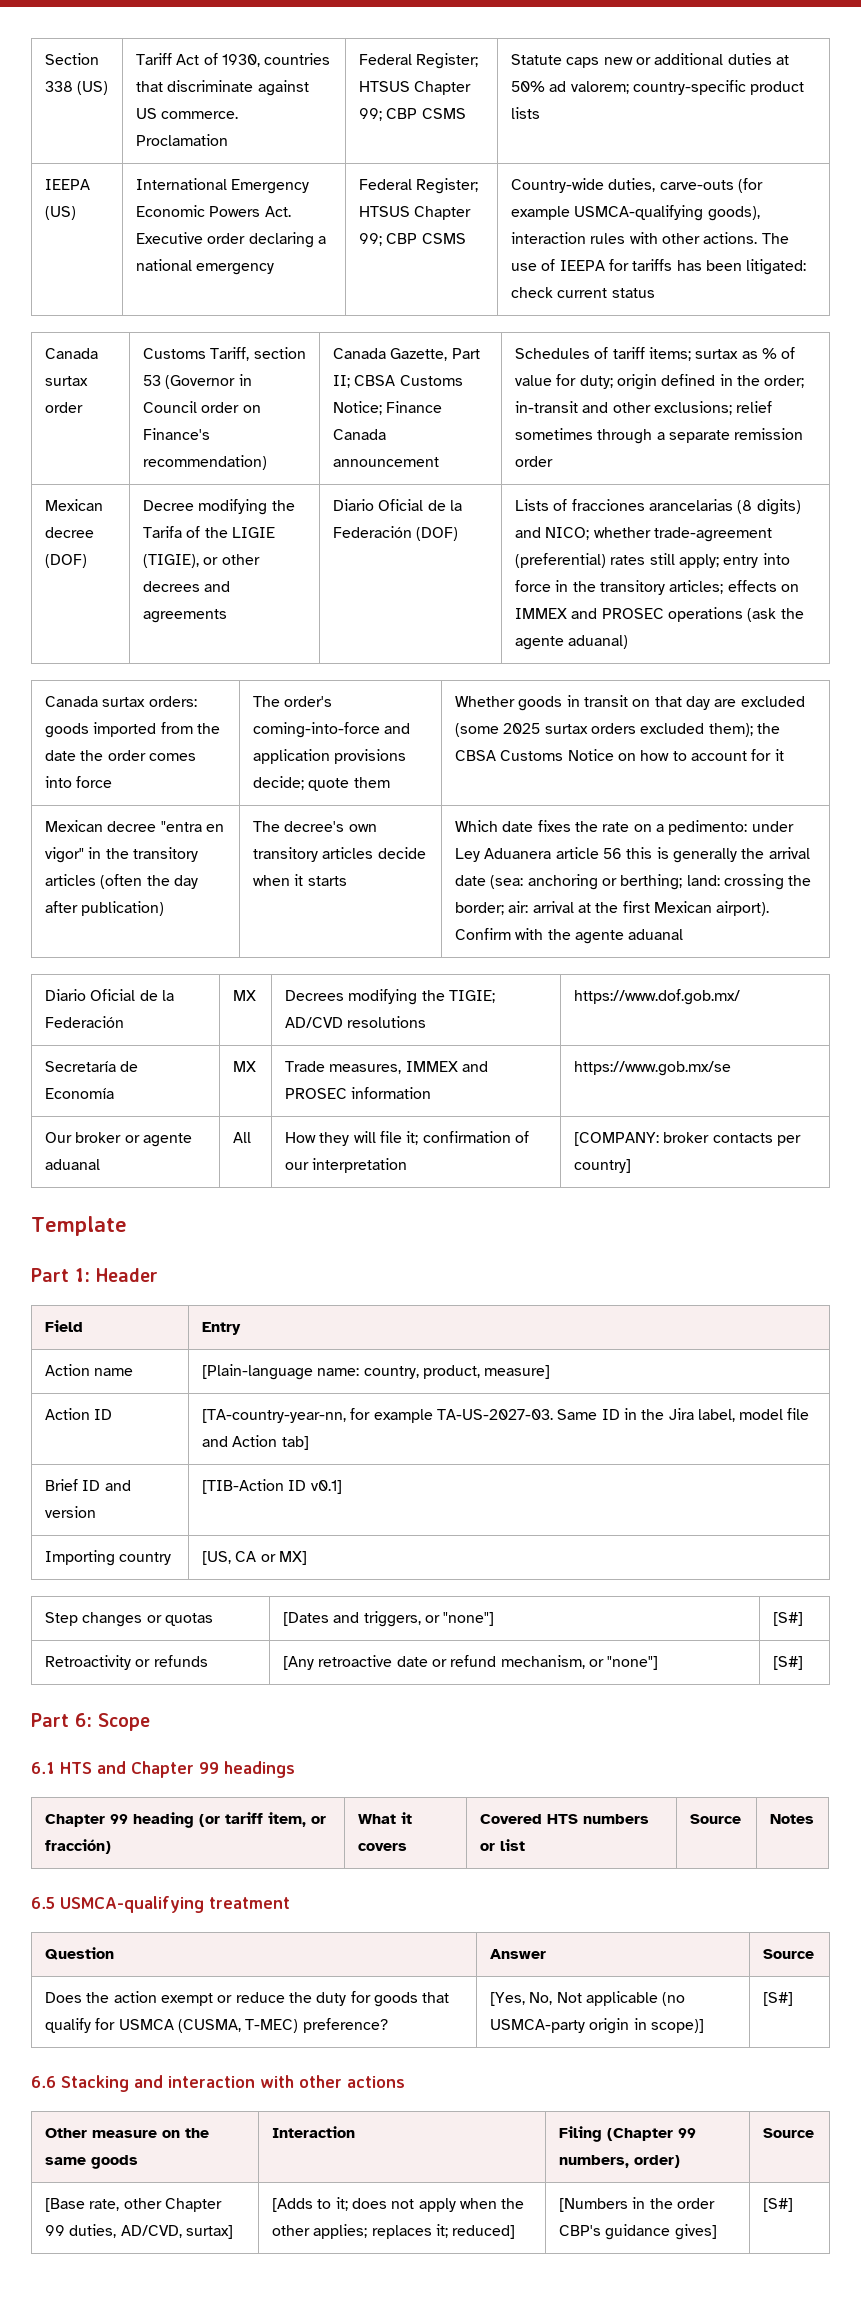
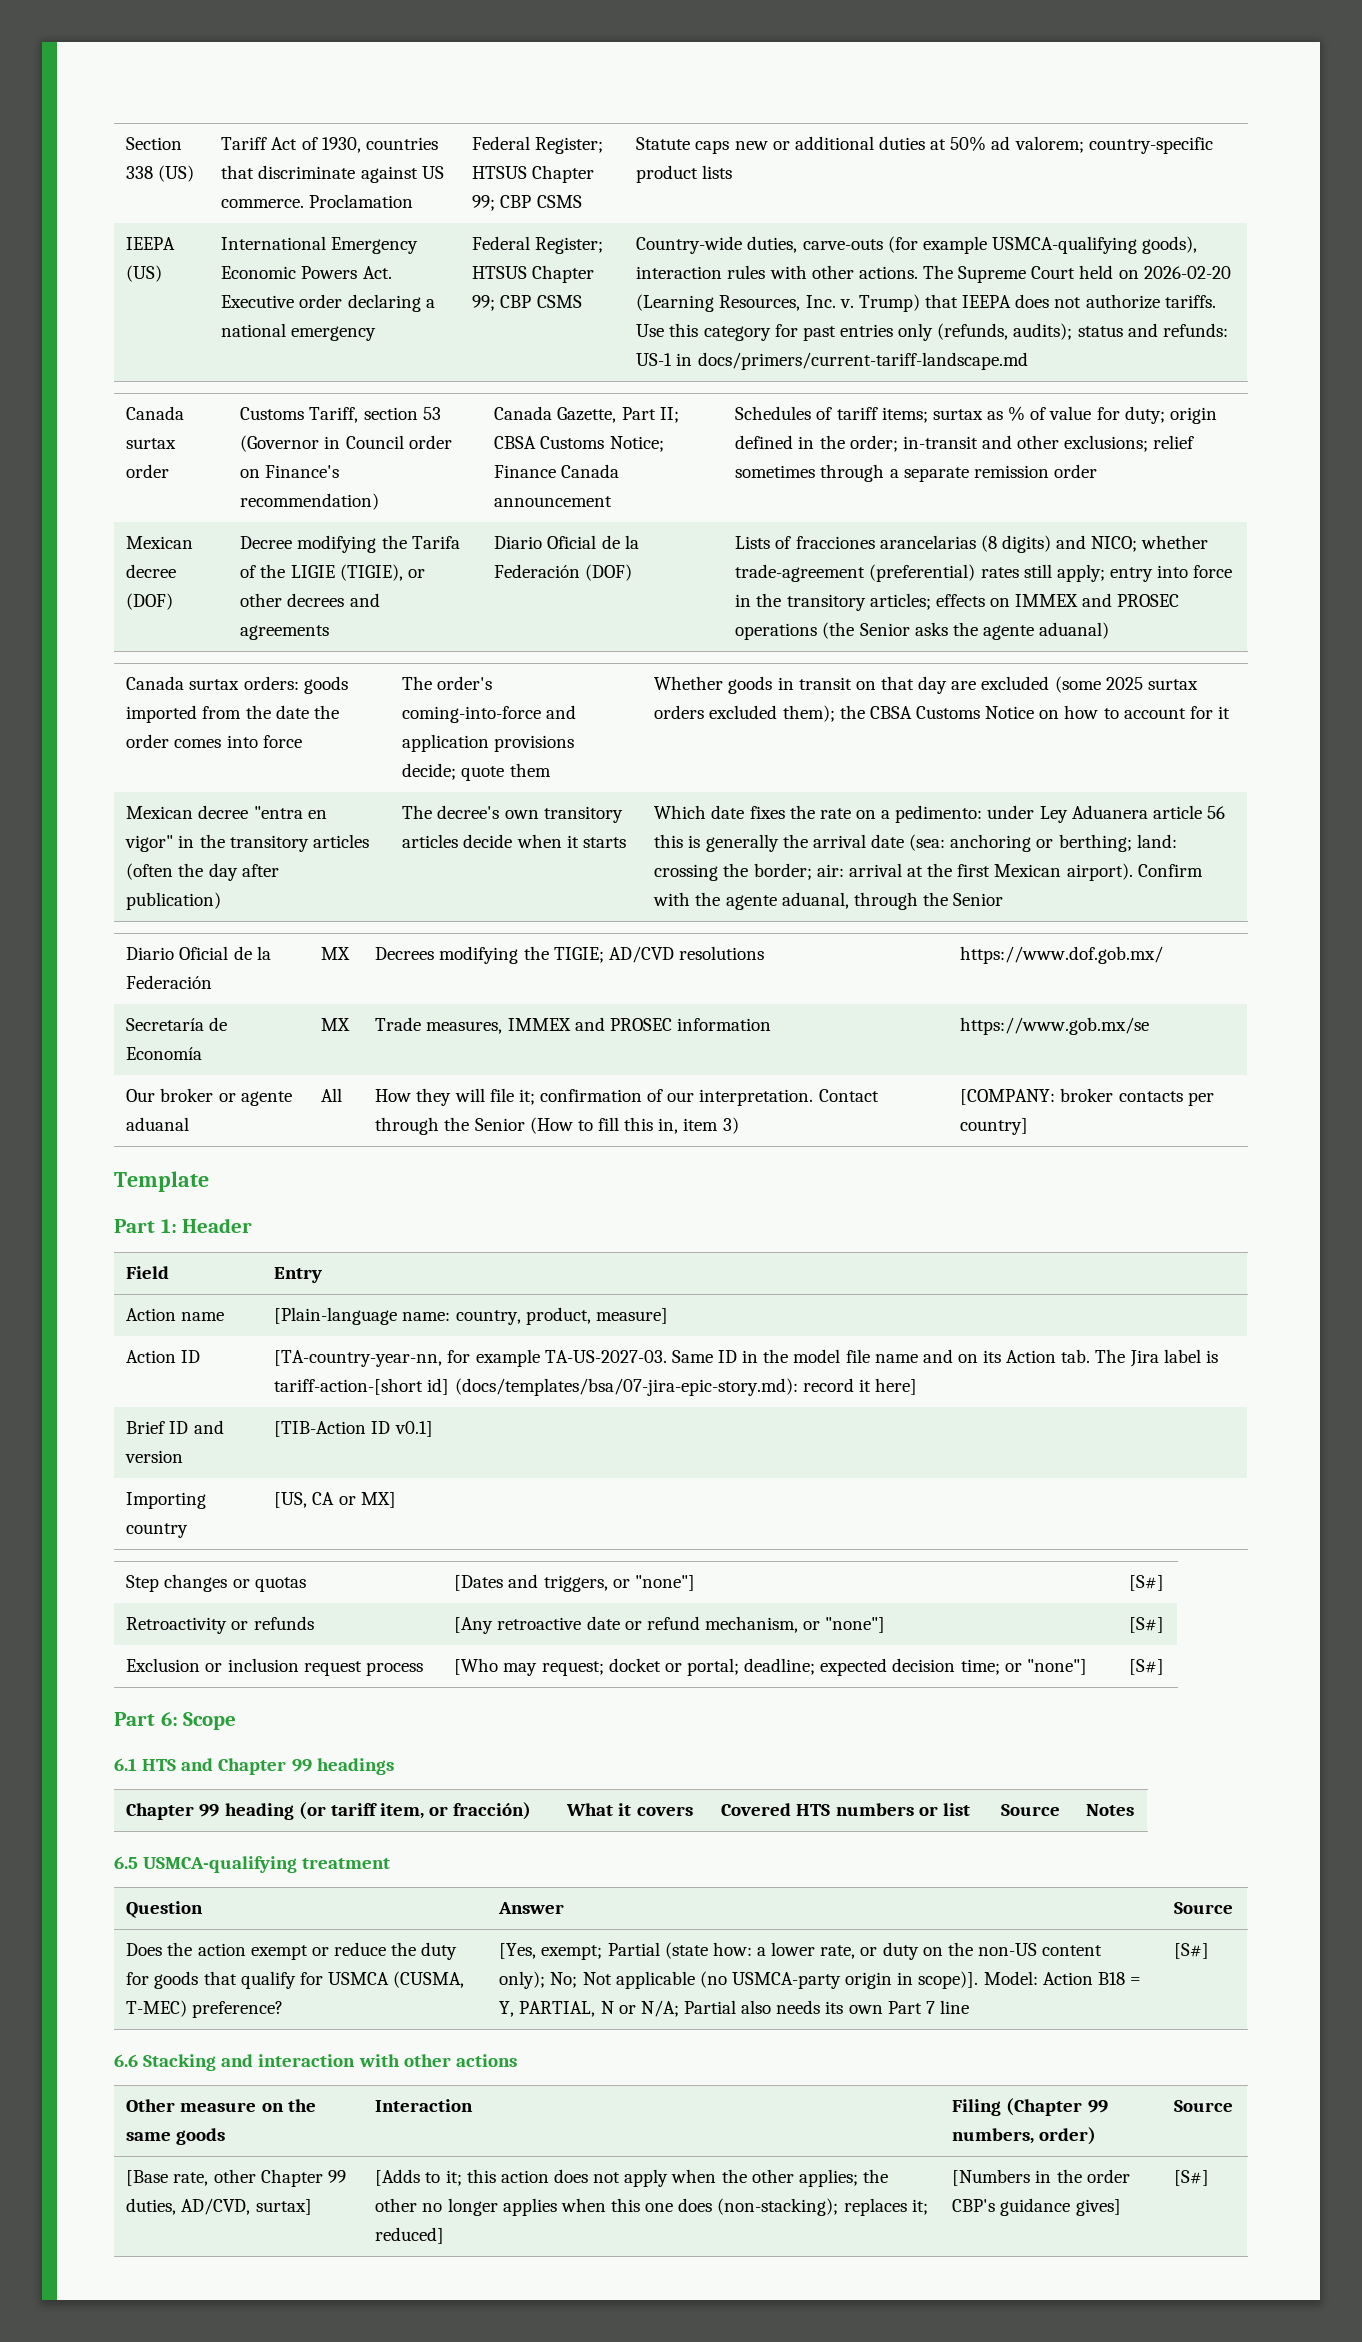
[510,259,807,275] [510,287,655,298] use of IEEPA for tariffs has been litigated: check current status -> [958,265,1231,283] [636,294,1216,312] [636,323,1228,341] [636,352,1028,370] Supreme Court held on 2026-02-20 (Learning Resources, Inc. v. Trump) that IEEPA does not authorize tariffs. Use this category for past entries only (refunds, audits); status and refunds: US-1 in docs/primers/current-tariff-landscape.md
[747,608,777,622] (ask -> [822,622,948,639] (the Senior asks
[628,929,684,940] aduanal -> [781,892,1004,910] aduanal, through the Senior
[312,1158,408,1173] interpretation -> [699,1089,879,1106] [375,1117,739,1135] interpretation. Contact through the Senior (How to fill this in, item 3)
[668,1408,810,1422] [201,1435,309,1450] Jira label, model file and Action tab] -> [793,1349,1218,1367] [274,1378,917,1396] model file name and on its Action tab. The Jira label is tariff-action-[short id] (docs/templates/bsa/07-jira-epic-story.md): record it here]
(803, 1663) none -> [126,1658,423,1676] [454,1658,1087,1676] [1129,1659,1165,1675] // Exclusion or inclusion request process | [Who may request; docket or portal; deadline; expected decision time; or "none"] | [S#]
[529,1992,553,2005] No, -> [541,1942,1103,1960] [499,1971,578,1989] exempt; Partial (state how: a lower rate, or duty on the non-US content only); No;
[650,2019,704,2033] scope)] -> [918,1971,1141,1989] [499,2000,969,2017] scope)]. Model: Action B18 = Y, PARTIAL, N or N/A; Partial also needs its own Part 7 line
(348, 2204) none -> [466,2169,549,2183] this action
(368, 2231) none -> [862,2169,888,2183] [375,2198,839,2216] the other no longer applies when this one does (non-stacking);

